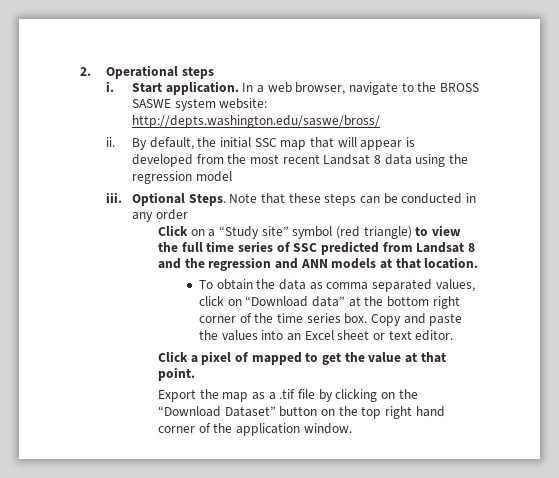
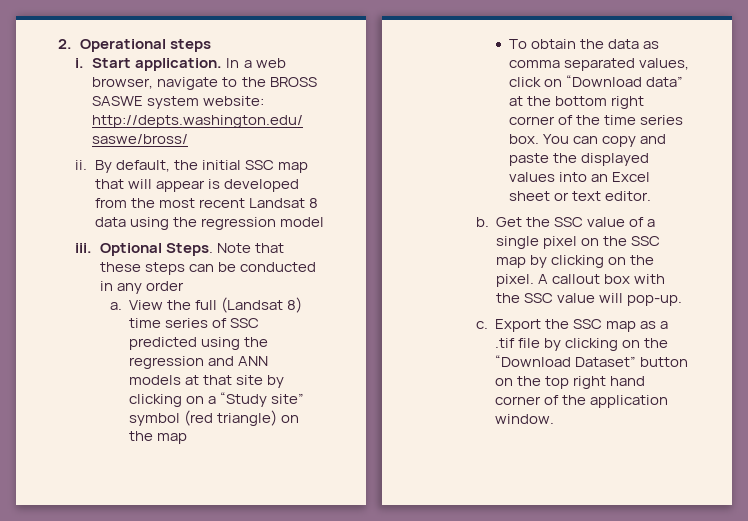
[158,225,189,236] Click -> [109,297,303,313] [129,318,260,328] [129,337,269,350] [129,356,269,369] [129,375,285,388] [129,394,183,407] a. View the full (Landsat 8) time series of SSC predicted using the regression and ANN models at that site by clicking
[415,225,461,236] [158,241,475,255] [158,257,479,271] to view the full time series of SSC predicted from Landsat 8 and the regression and ANN models at that location. -> [281,415,300,423] [129,431,188,444] on the map
[370,314,401,326] Copy -> [543,134,637,147] You can copy
(219, 335) none -> [581,153,650,166] displayed
[158,351,446,365] [158,367,196,381] Click a pixel of mapped to get the value at that point. // -> [475,217,656,227] [496,236,661,249] [496,255,655,268] [496,274,666,287] [496,293,683,306] [475,321,488,329] b. Get the SSC value of a single pixel on the SSC map by clicking on the pixel. A callout box with the SSC value will pop-up. // c.
(219, 394) none -> [573,319,603,329] SSC

